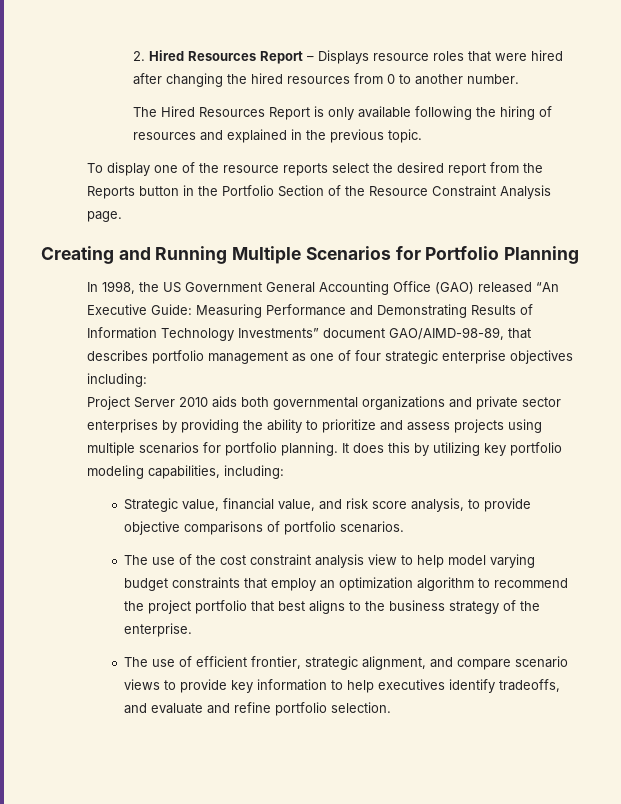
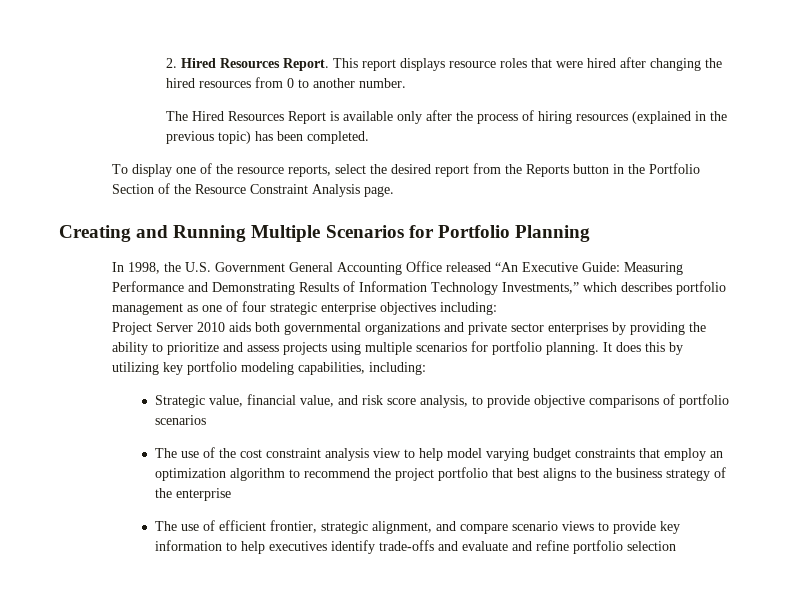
[259,50,369,64] Report – Displays -> [282,58,445,71] Report. This report displays
[327,106,552,120] [132,129,422,143] only available following the hiring of resources and explained in the previous topic. -> [342,110,727,124] [165,131,369,144] available only after the process of hiring resources (explained in the previous topic) has been completed.
[282,163,328,176] reports -> [288,165,332,177] reports,
[162,282,181,293] US -> [185,262,212,272] U.S.
[434,282,474,294] (GAO) -> (443, 266) none
[237,327,531,340] Investments” document GAO/AIMD-98-89, that -> [502,282,618,294] Investments,” which
[339,521,404,533] scenarios. -> [154,415,206,425] scenarios
[123,623,192,637] enterprise. -> [175,488,231,501] enterprise
[498,679,560,692] tradeoffs, -> [378,540,434,551] trade-offs
[330,702,391,713] selection. -> [626,541,676,551] selection

